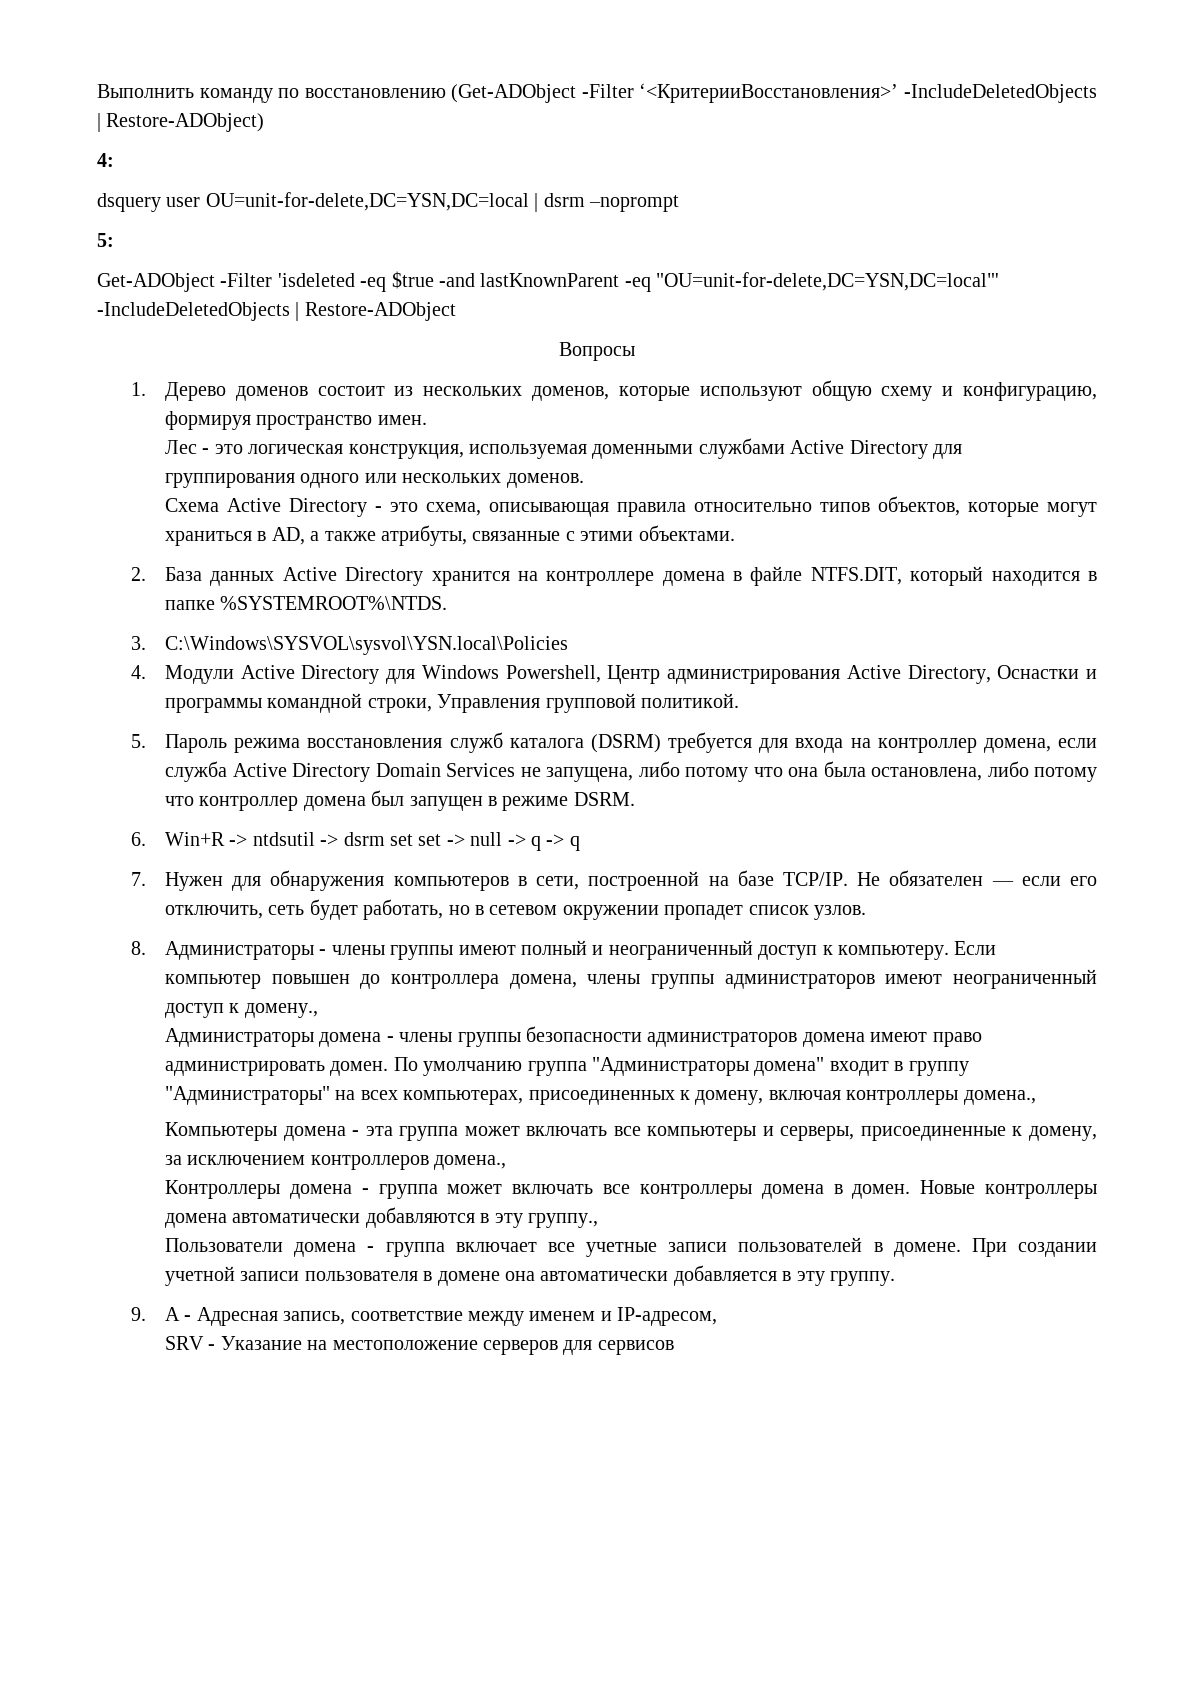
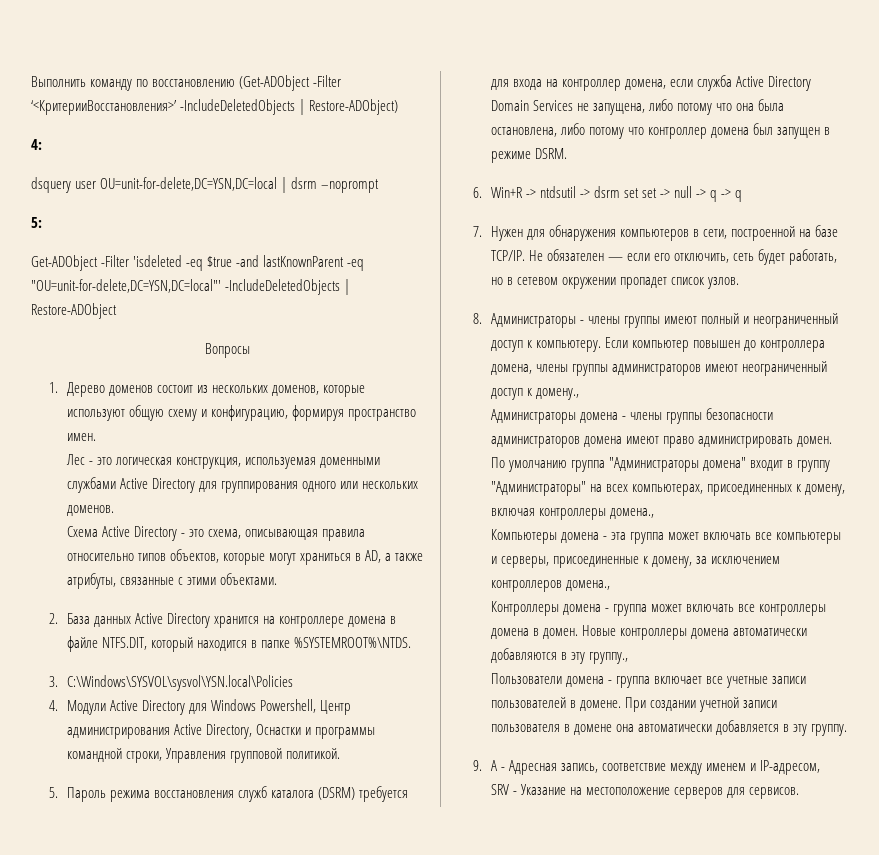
[597,1340,674,1355] сервисов -> [748,787,799,799] сервисов.

